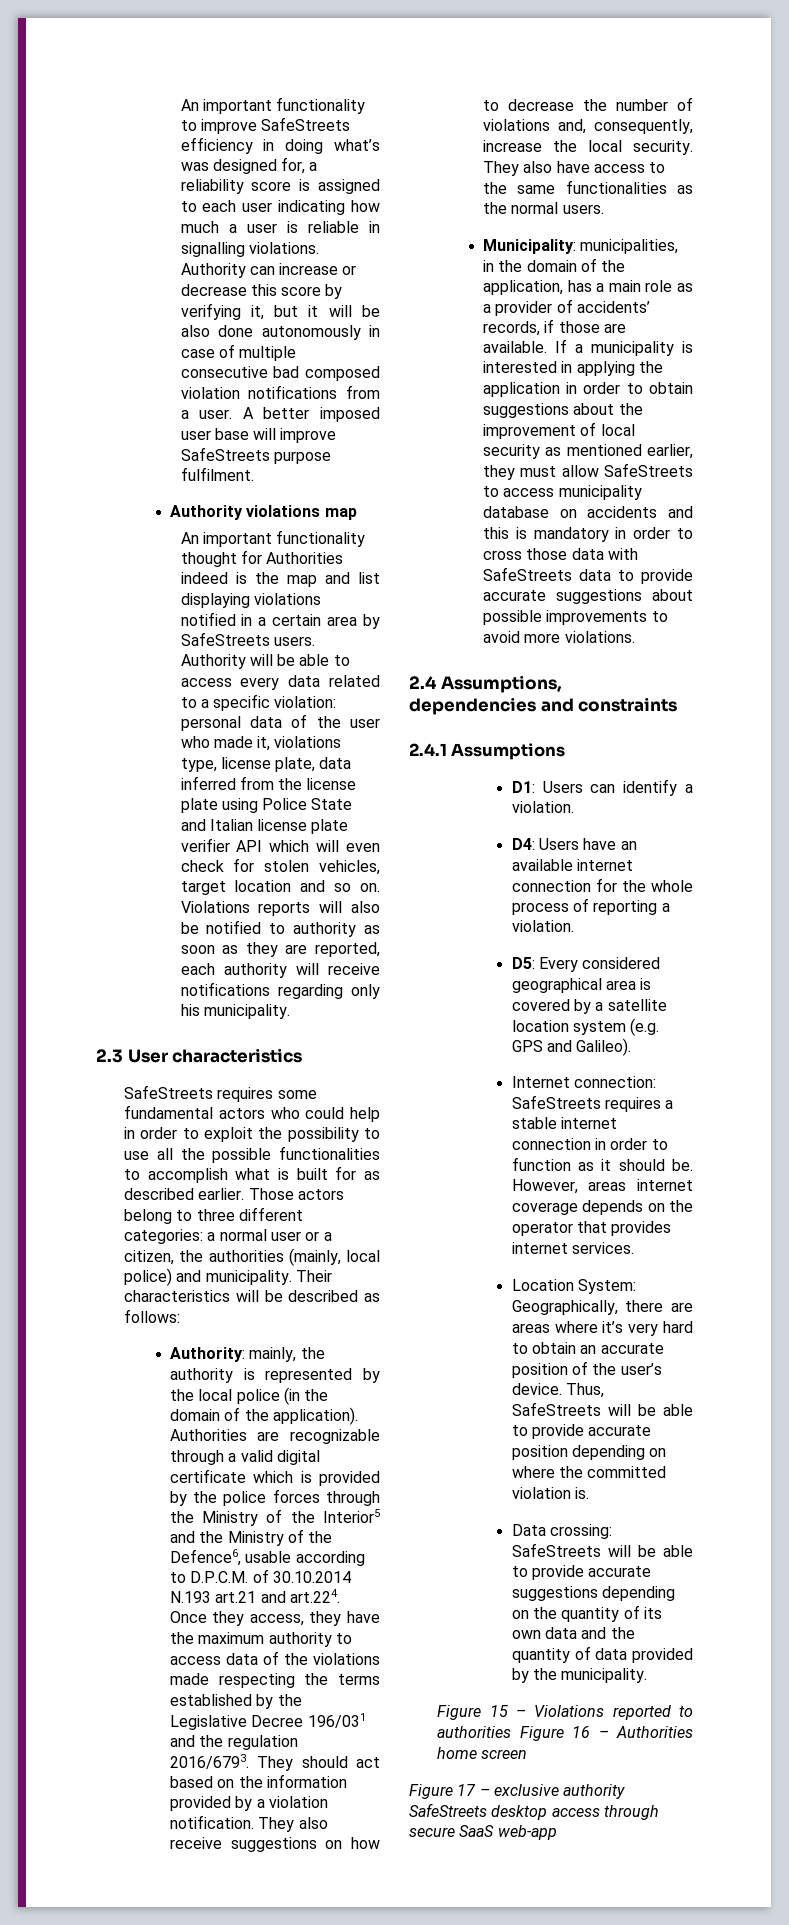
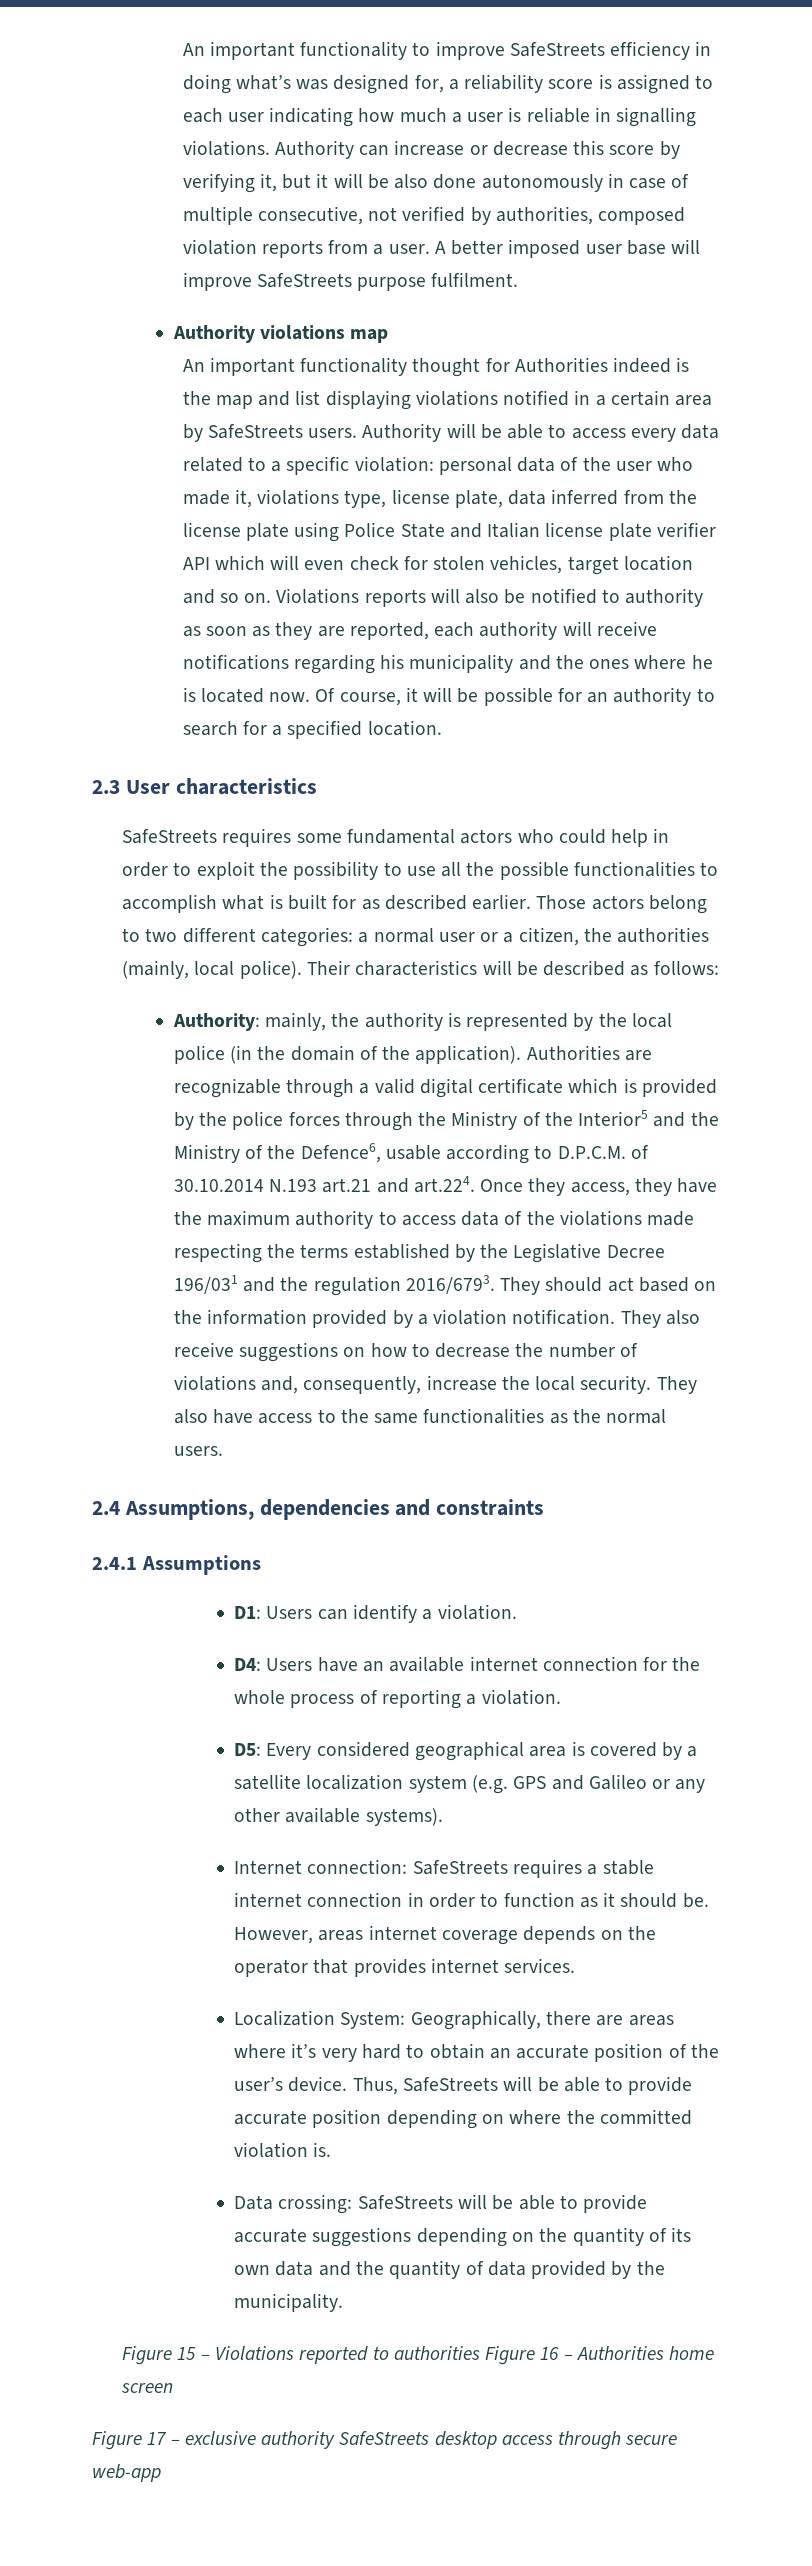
[180,366,300,378] consecutive bad -> [257,206,593,225] consecutive, not verified by authorities,
[248,385,338,399] notifications -> [261,240,323,258] reports
[351,984,380,999] [180,1004,290,1019] only his municipality. -> [380,654,713,673] [182,687,715,706] [182,720,442,739] his municipality and the ones where he is located now. Of course, it will be possible for an authority to search for a specified location.
[196,1209,235,1221] three -> [145,928,178,942] two
[124,1268,292,1286] police) and municipality. -> [239,960,302,979] police).
[482,239,679,254] [482,258,626,272] [482,280,693,295] [482,299,650,316] [482,319,626,336] [482,339,693,356] [482,361,663,376] [482,382,693,397] [482,403,643,418] [482,422,635,439] [482,444,693,459] [482,463,693,480] [482,485,642,500] [482,506,693,518] [482,527,693,542] [482,548,638,560] [482,567,693,584] [482,589,693,604] [482,610,668,625] [482,631,635,643] // Municipality: municipalities, in the domain of the application, has a main role as a provider of accidents’ records, if those are available. If a municipality is interested in applying the application in order to obtain suggestions about the improvement of local security as mentioned earlier, they must allow SafeStreets to access municipality database on accidents and this is mandatory in order to cross those data with SafeStreets data to provide accurate suggestions about possible improvements to avoid more violations. -> (223, 1451) none
[511,1020,569,1032] location -> [306,1774,404,1790] localization
[576,1038,632,1056] Galileo). -> [588,1774,706,1793] [234,1807,443,1826] Galileo or any other available systems).
[511,1279,574,1291] Location -> [234,2010,336,2026] Localization
[459,1825,495,1837] SaaS -> (678, 2440) none

